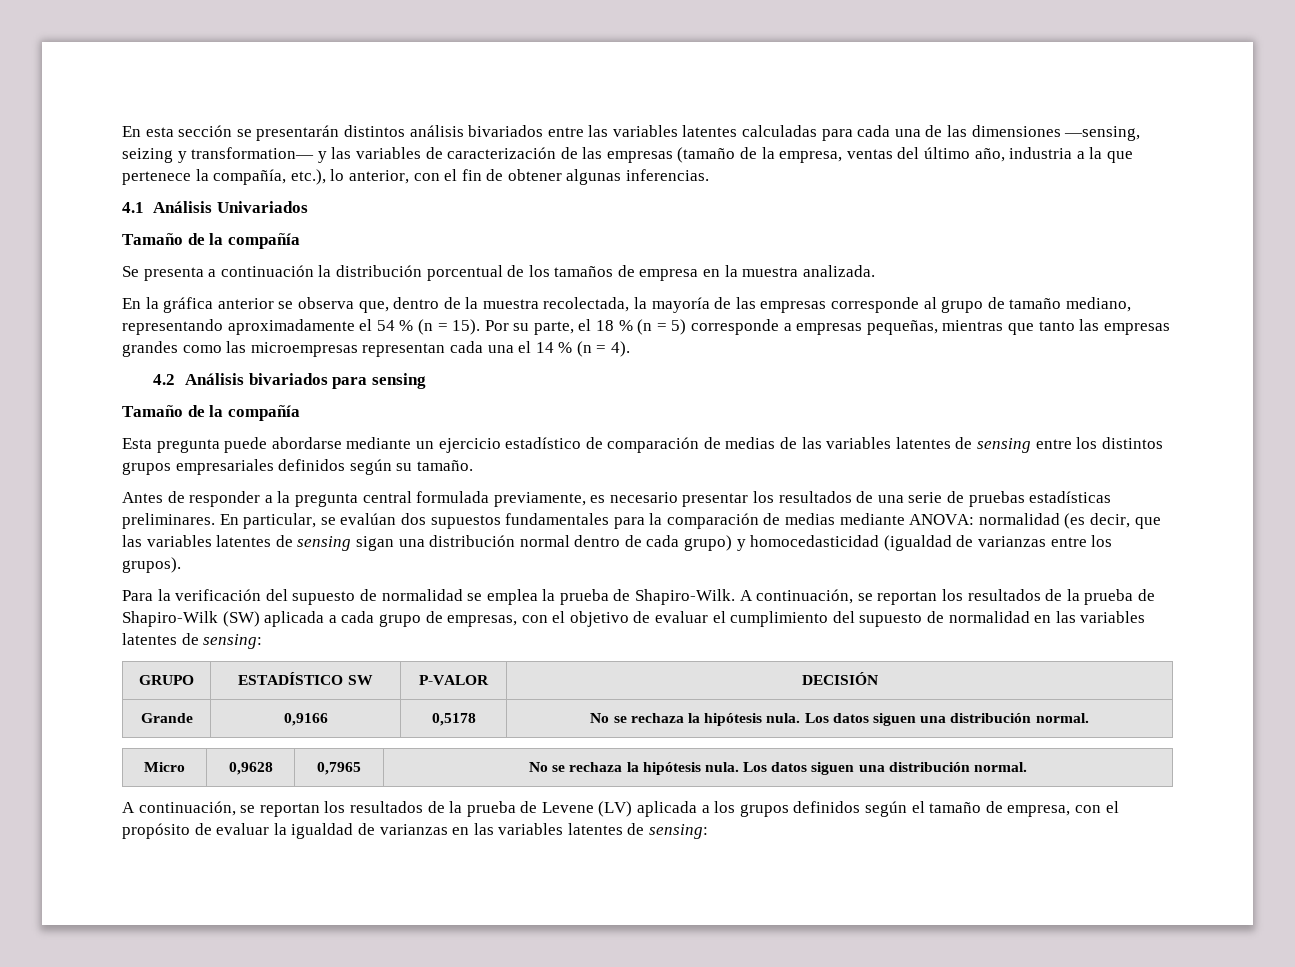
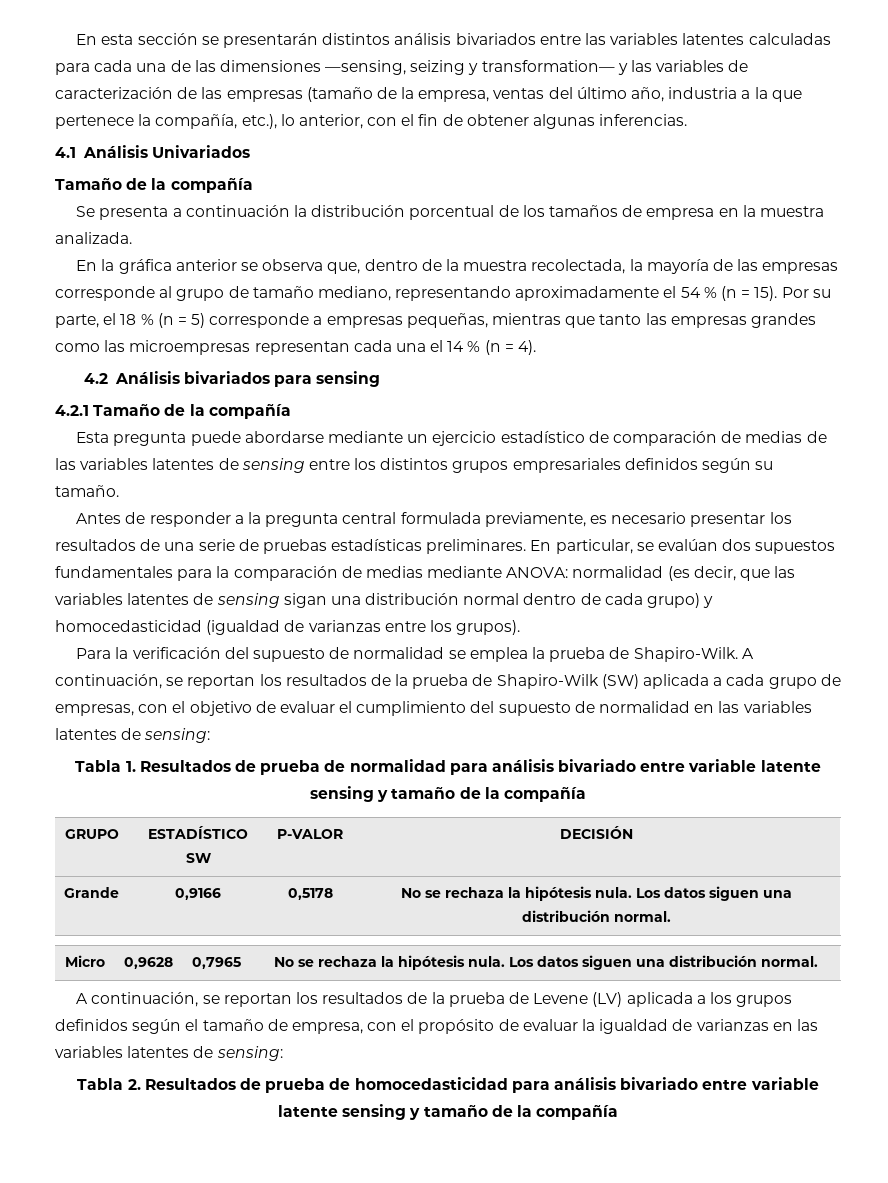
(426, 381) none -> [55,405,89,416] 4.2.1
(263, 641) none -> [75,759,821,775] [310,786,586,802] // Tabla 1. Resultados de prueba de normalidad para análisis bivariado entre variable latente sensing y tamaño de la compañía
(709, 831) none -> [77,1077,819,1093] [277,1104,619,1120] // Tabla 2. Resultados de prueba de homocedasticidad para análisis bivariado entre variable latente sensing y tamaño de la compañía

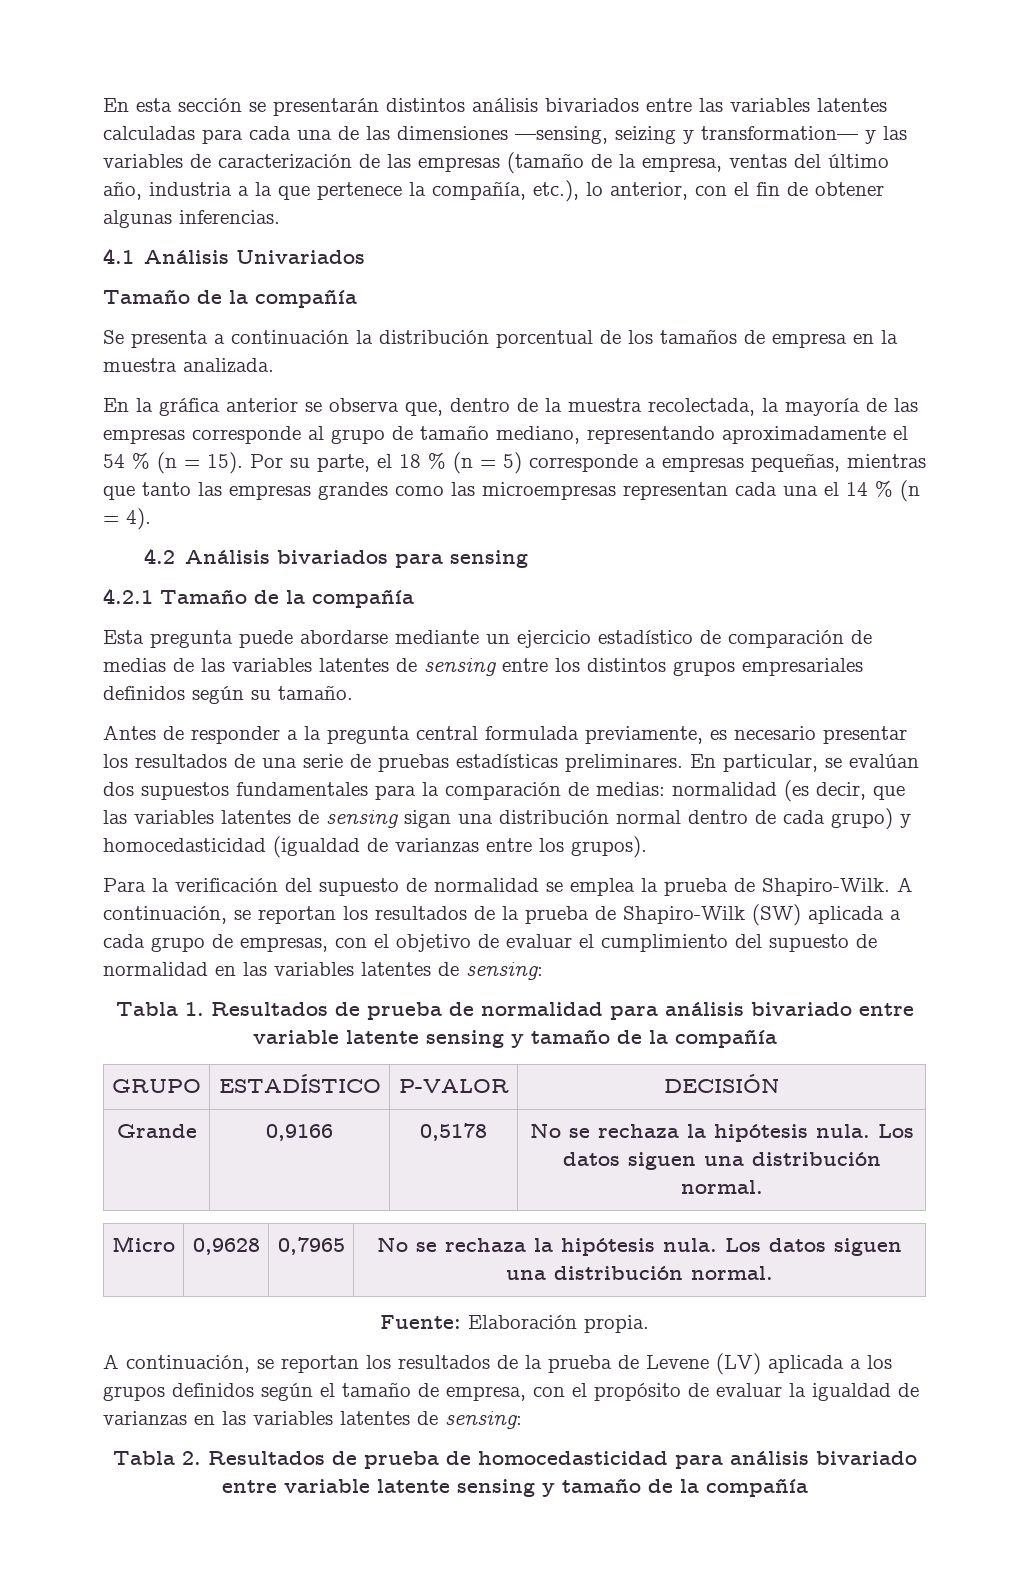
[365,566,569,578] medias mediante ANOVA: -> [596,782,665,796] medias:
[185,853,211,863] SW -> (381, 1083) none
(818, 961) none -> [380,1315,649,1333] // Fuente: Elaboración propia.

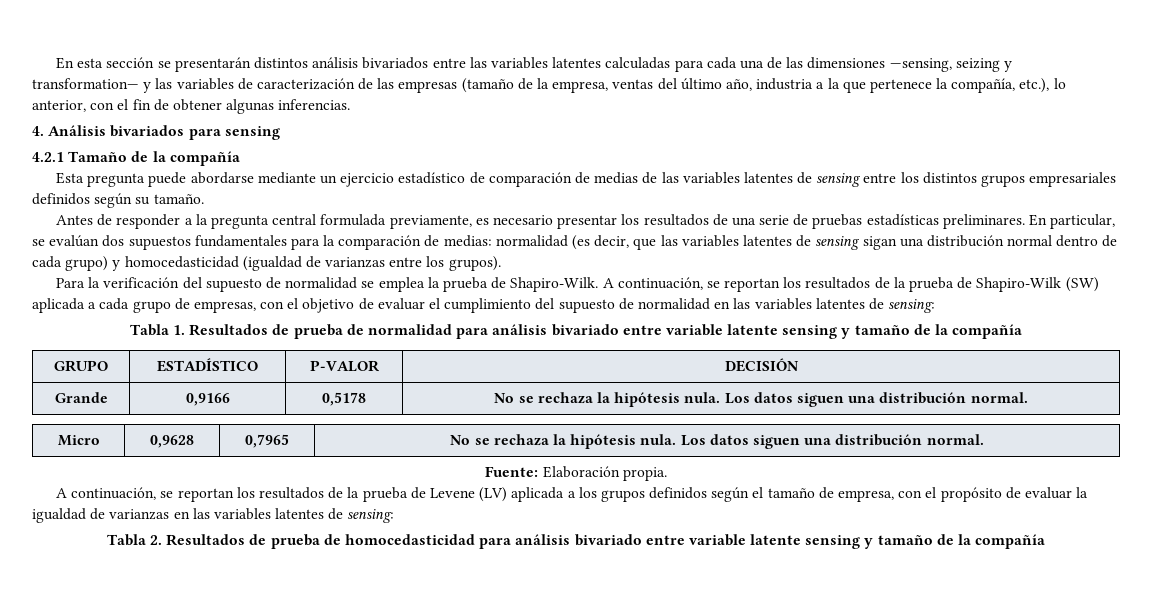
[103,248,366,264] [103,289,357,308] [103,329,898,348] [103,358,274,373] [103,398,918,416] [103,425,908,444] [103,452,926,474] [103,480,920,502] [103,508,151,530] [143,548,175,564] 4.1 Análisis Univariados // Tamaño de la compañía // Se presenta a continuación la distribución porcentual de los tamaños de empresa en la muestra analizada. // En la gráfica anterior se observa que, dentro de la muestra recolectada, la mayoría de las empresas corresponde al grupo de tamaño mediano, representando aproximadamente el 54 % (n = 15). Por su parte, el 18 % (n = 5) corresponde a empresas pequeñas, mientras que tanto las empresas grandes como las microempresas representan cada una el 14 % (n = 4). // 4.2 -> [32,126,44,136] 4.

